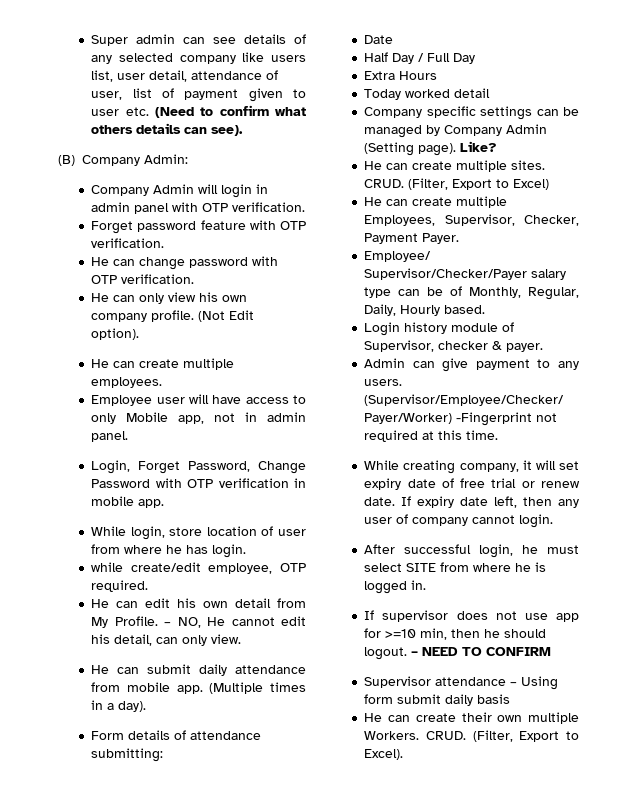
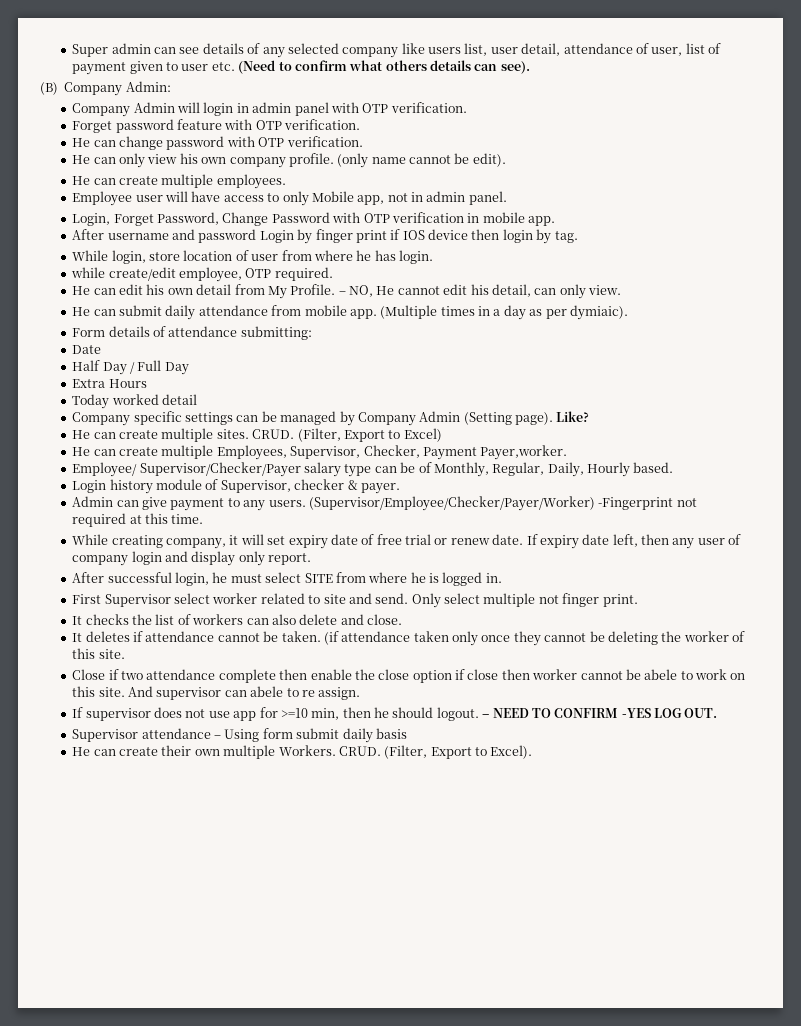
[198,310,255,322] [91,328,140,340] (Not Edit option). -> [337,153,506,168] (only name cannot be edit).
(165, 503) none -> [72,229,578,244] // After username and password Login by finger print if IOS device then login by tag.
[118,701,147,712] day). -> [503,305,628,320] day as per dymiaic).
[422,233,460,244] Payer. -> [480,445,568,460] Payer,worker.
[472,514,554,528] cannot login. -> [131,551,312,566] login and display only report.
(427, 585) none -> [72,593,638,608] [72,614,403,625] [72,631,746,646] [72,648,125,659] [72,669,746,683] [72,686,361,700] // First Supervisor select worker related to site and send. Only select multiple not finger print. // It checks the list of workers can also delete and close. // It deletes if attendance cannot be taken. (if attendance taken only once they cannot be deleting the worker of this site. // Close if two attendance complete then enable the close option if close then worker cannot be abele to work on this site. And supervisor can abele to re assign.
(552, 651) none -> [621,708,718,718] -YES LOG OUT.

